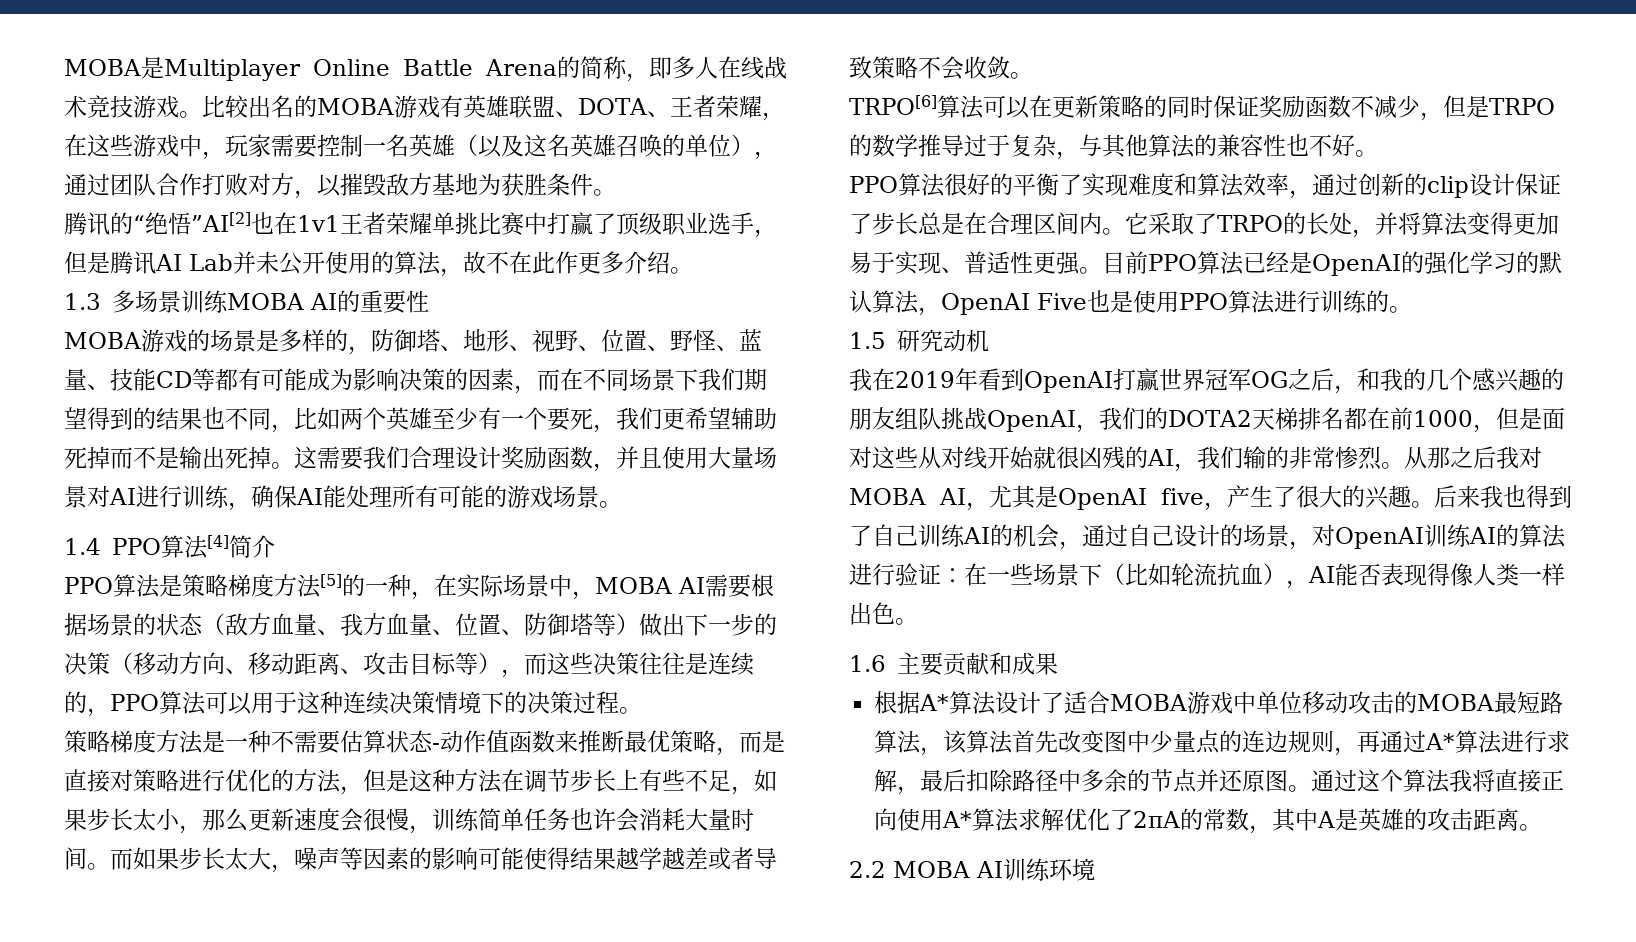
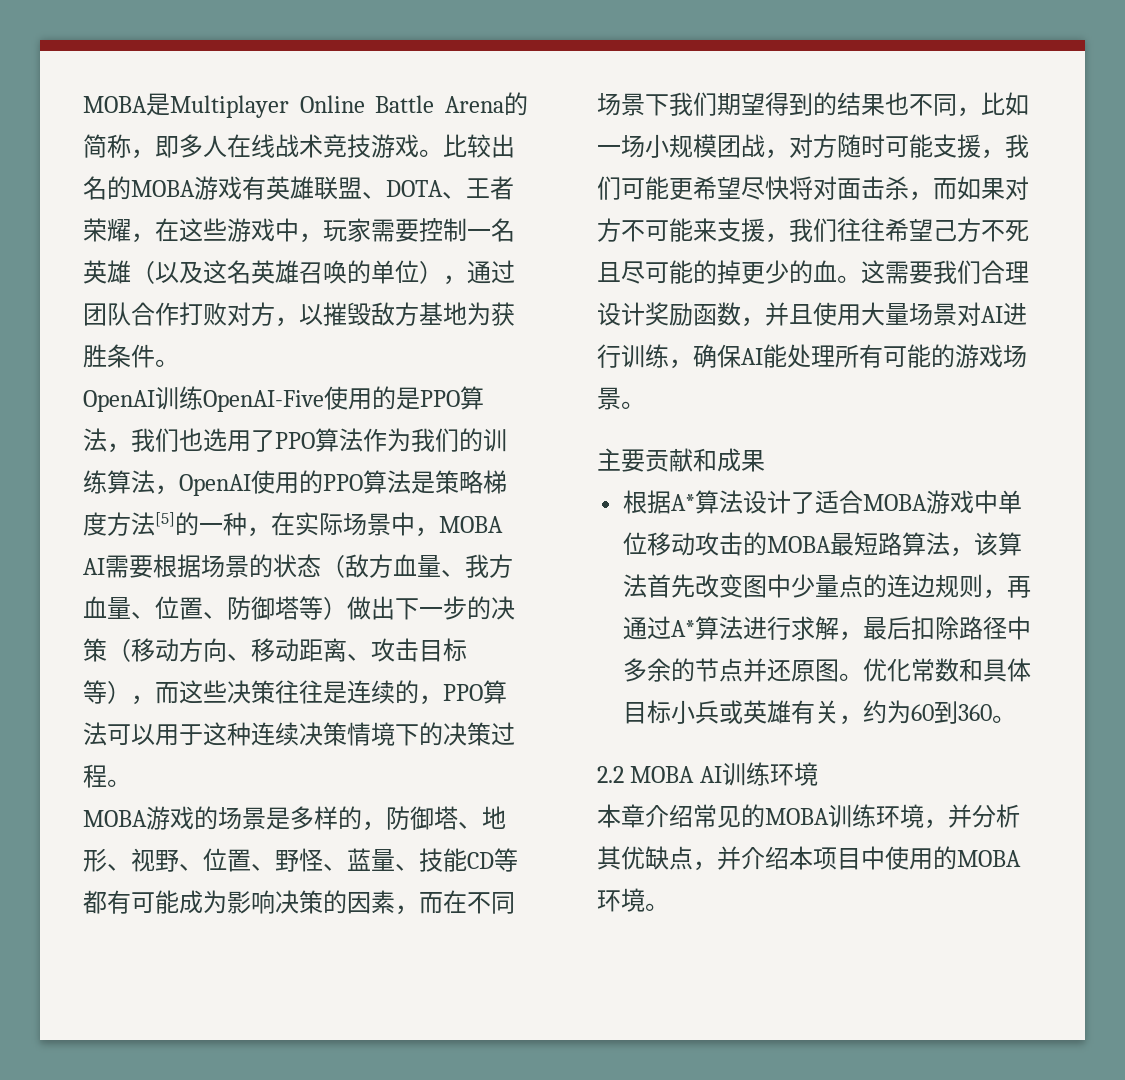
[64,212,777,238] [64,251,693,277] [64,290,430,314] [64,329,762,355] [64,368,767,394] [64,407,777,433] [64,446,777,472] [64,485,622,511] [64,535,276,559] 腾讯的“绝悟”AI[2]也在1v1王者荣耀单挑比赛中打赢了顶级职业选手，但是腾讯AI Lab并未公开使用的算法，故不在此作更多介绍。 // 1.3多场景训练MOBA AI的重要性 // MOBA游戏的场景是多样的，防御塔、地形、视野、位置、野怪、蓝量、技能CD等都有可能成为影响决策的因素，而在不同场景下我们期望得到的结果也不同，比如两个英雄至少有一个要死，我们更希望辅助死掉而不是输出死掉。这需要我们合理设计奖励函数，并且使用大量场景对AI进行训练，确保AI能处理所有可能的游戏场景。 // 1.4 PPO算法[4]简介 // -> [83,386,484,412] [83,428,507,453] [83,470,323,496] OpenAI训练OpenAI-Five使用的是PPO算法，我们也选用了PPO算法作为我们的训练算法，OpenAI使用的
[64,730,785,756] [64,769,777,795] [64,808,754,834] [64,847,777,873] [849,56,1033,80] [849,95,1555,121] [849,134,1378,160] [849,173,1561,199] [849,212,1559,238] [849,251,1562,276] [849,290,1412,316] [849,329,990,352] [849,368,1564,394] [849,407,1565,433] [849,446,1542,472] [849,485,1572,511] [849,524,1566,550] [849,563,1565,589] [849,602,918,625] [849,655,886,672] 策略梯度方法是一种不需要估算状态-动作值函数来推断最优策略，而是直接对策略进行优化的方法，但是这种方法在调节步长上有些不足，如果步长太小，那么更新速度会很慢，训练简单任务也许会消耗大量时间。而如果步长太大，噪声等因素的影响可能使得结果越学越差或者导致策略不会收敛。 // TRPO[6]算法可以在更新策略的同时保证奖励函数不减少，但是TRPO的数学推导过于复杂，与其他算法的兼容性也不好。 // PPO算法很好的平衡了实现难度和算法效率，通过创新的clip设计保证了步长总是在合理区间内。它采取了TRPO的长处，并将算法变得更加易于实现、普适性更强。目前PPO算法已经是OpenAI的强化学习的默认算法，OpenAI Five也是使用PPO算法进行训练的。 // 1.5研究动机 // 我在2019年看到OpenAI打赢世界冠军OG之后，和我的几个感兴趣的朋友组队挑战OpenAI，我们的DOTA2天梯排名都在前1000，但是面对这些从对线开始就很凶残的AI，我们输的非常惨烈。从那之后我对MOBA AI，尤其是OpenAI five，产生了很大的兴趣。后来我也得到了自己训练AI的机会，通过自己设计的场景，对OpenAI训练AI的算法进行验证：在一些场景下（比如轮流抗血），AI能否表现得像人类一样出色。 // 1.6 -> [83,806,506,831] [83,848,518,872] [83,890,515,915] [597,92,1029,117] [597,134,1029,159] [597,176,1029,201] [597,218,1029,243] [597,260,1029,284] [597,302,1027,327] [597,344,1027,369] [597,387,645,410] MOBA游戏的场景是多样的，防御塔、地形、视野、位置、野怪、蓝量、技能CD等都有可能成为影响决策的因素，而在不同场景下我们期望得到的结果也不同，比如一场小规模团战，对方随时可能支援，我们可能更希望尽快将对面击杀，而如果对方不可能来支援，我们往往希望己方不死且尽可能的掉更少的血。这需要我们合理设计奖励函数，并且使用大量场景对AI进行训练，确保AI能处理所有可能的游戏场景。 //
[1311,769,1565,793] [874,808,1520,834] 通过这个算法我将直接正向使用A*算法求解优化了2πA的常数，其中A是英雄的攻击距离 -> [863,658,1032,682] [623,700,993,725] 优化常数和具体目标小兵或英雄有关，约为60到360
(1095, 869) none -> [597,804,1020,829] [597,846,1021,871] [597,888,669,912] // 本章介绍常见的MOBA训练环境，并分析其优缺点，并介绍本项目中使用的MOBA环境。

